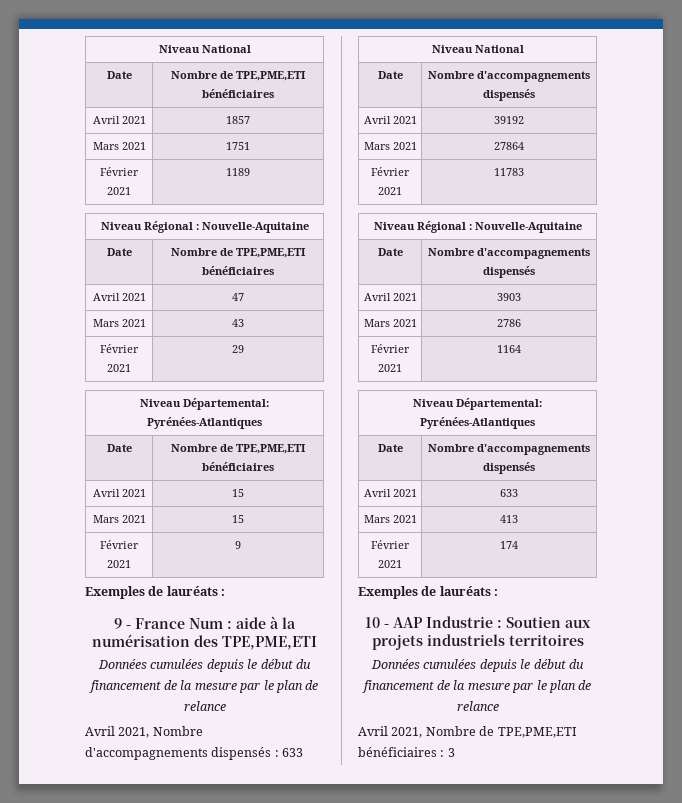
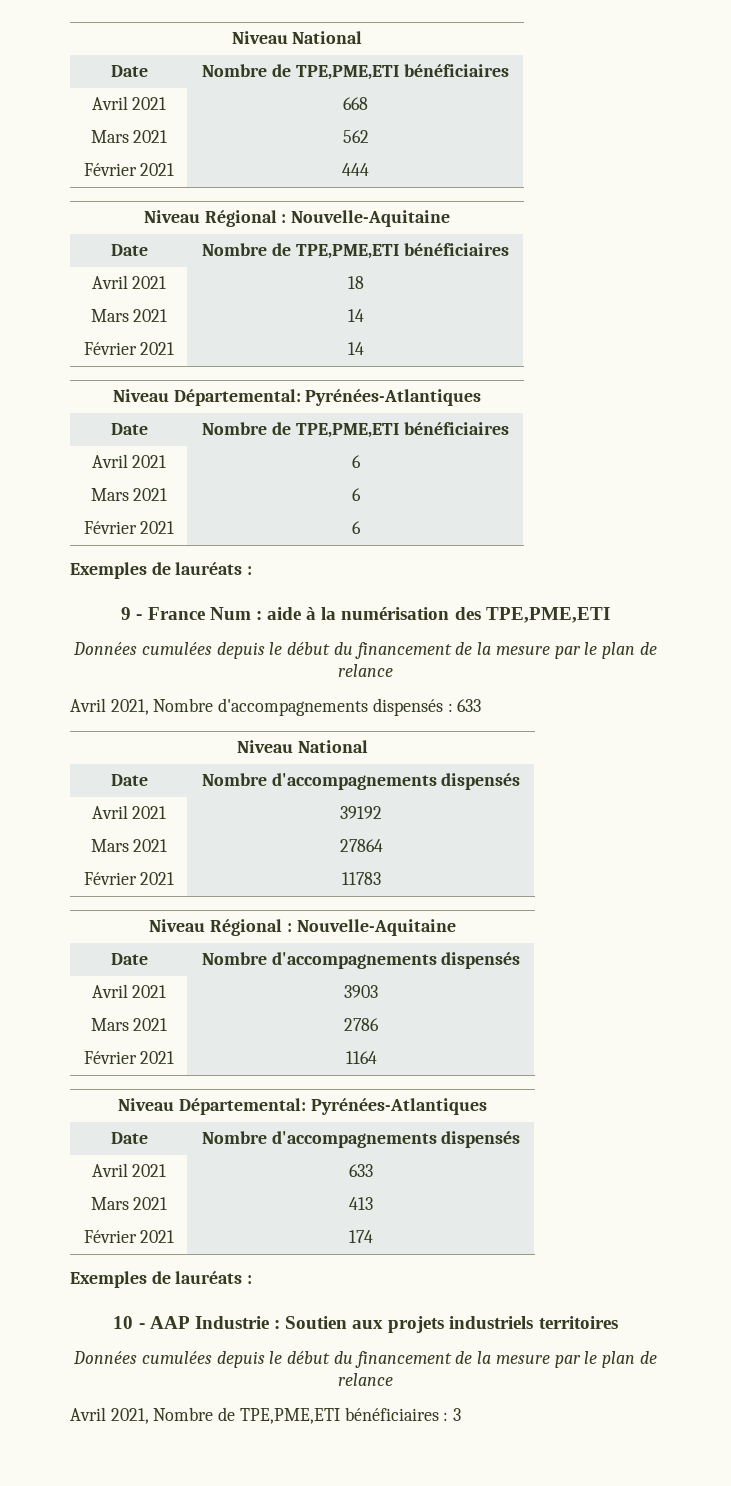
[226,116,250,124] [92,142,146,150] [226,142,250,150] [100,167,139,176] [107,187,131,195] [226,168,250,176] 1857 // Mars 2021 | 1751 // Février 2021 | 1189 -> [343,97,368,110] [90,130,168,143] [342,130,369,143] [83,163,175,176] [342,163,369,176] 668 // Mars 2021 | 562 // Février 2021 | 444
[232,293,244,301] [92,319,146,327] [232,319,244,327] [100,344,139,353] [107,364,131,372] [232,345,244,353] 47 // Mars 2021 | 43 // Février 2021 | 29 -> [347,276,364,289] [90,309,168,322] [347,309,364,322] [83,342,175,355] [347,342,364,355] 18 // Mars 2021 | 14 // Février 2021 | 14
[232,489,244,497] [92,515,146,523] [232,515,244,523] [100,540,139,549] [107,560,131,568] [235,541,241,549] 15 // Mars 2021 | 15 // Février 2021 | 9 -> [351,455,361,468] [90,488,168,501] [351,488,361,501] [83,521,175,534] [351,521,361,534] 6 // Mars 2021 | 6 // Février 2021 | 6

